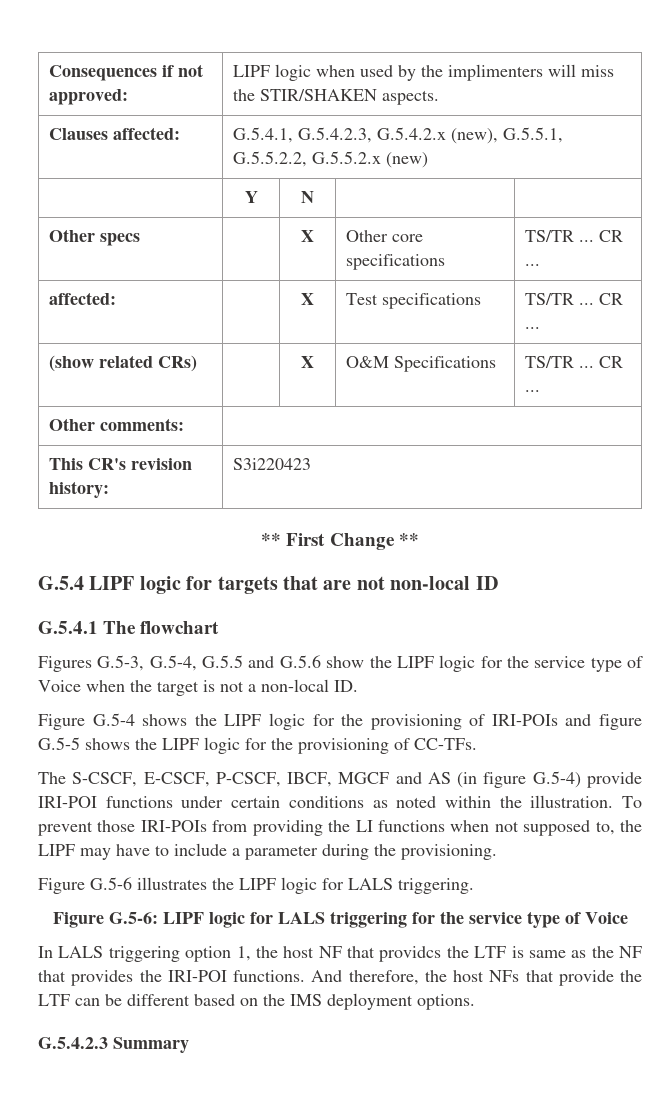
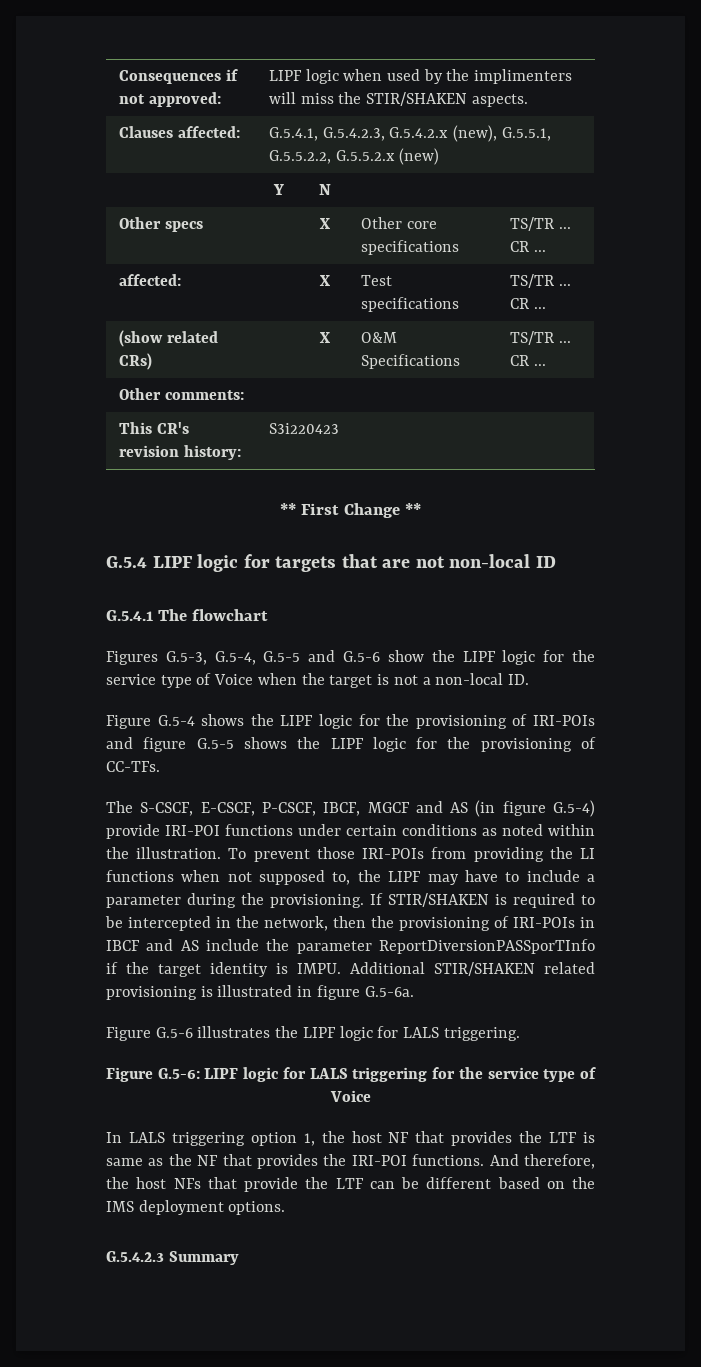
[202,655,321,668] G.5.5 and G.5.6 -> [263,650,381,662] G.5-5 and G.5-6
(497, 852) none -> [370,893,595,908] [105,916,595,931] [106,939,595,954] [106,962,595,977] [106,985,414,1000] If STIR/SHAKEN is required to be intercepted in the network, then the provisioning of IRI-POIs in IBCF and AS include the parameter ReportDiversionPASSporTInfo if the target identity is IMPU. Additional STIR/SHAKEN related provisioning is illustrated in figure G.5-6a.
[379,946,442,962] providcs -> [451,1131,513,1146] provides

